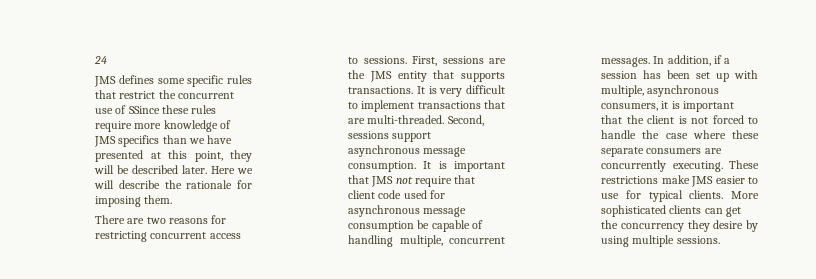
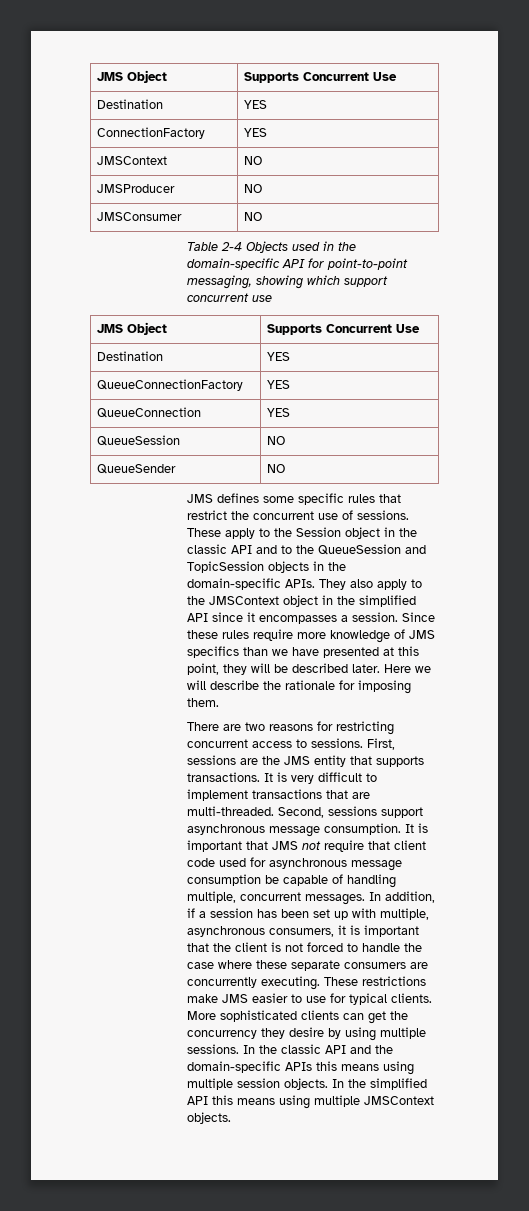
[94,56,108,64] 24 -> [97,70,168,83] [244,72,398,83] [97,99,164,109] [244,100,268,109] [97,127,206,139] [244,128,268,137] [97,156,168,165] [244,156,263,165] [97,184,176,193] [244,184,263,193] [97,212,183,221] [244,212,263,221] [187,241,357,253] [187,258,409,270] [187,275,389,289] [187,293,273,302] [97,322,168,335] [267,324,421,335] [97,351,164,361] [267,352,291,361] [97,379,244,391] [267,380,291,389] [97,407,202,418] [267,408,291,417] [97,435,181,446] [267,436,286,445] [97,464,177,474] [267,464,286,473] JMS Object | Supports Concurrent Use // Destination | YES // ConnectionFactory | YES // JMSContext | NO // JMSProducer | NO // JMSConsumer | NO // Table 2-4 Objects used in the domain-specific API for point-to-point messaging, showing which support concurrent use // JMS Object | Supports Concurrent Use // Destination | YES // QueueConnectionFactory | YES // QueueConnection | YES // QueueSession | NO // QueueSender | NO
[128,106,160,114] SSince -> [357,510,410,520] [187,527,418,539] [187,544,427,555] [187,561,347,573] [187,578,423,590] [187,595,417,607] [187,612,436,624] sessions. These apply to the Session object in the classic API and to the QueueSession and TopicSession objects in the domain-specific APIs. They also apply to the JMSContext object in the simplified API since it encompasses a session. Since
(720, 240) none -> [243,1044,394,1054] [187,1061,415,1075] [187,1078,428,1090] [187,1095,435,1109] [187,1112,232,1124] In the classic API and the domain-specific APIs this means using multiple session objects. In the simplified API this means using multiple JMSContext objects.

